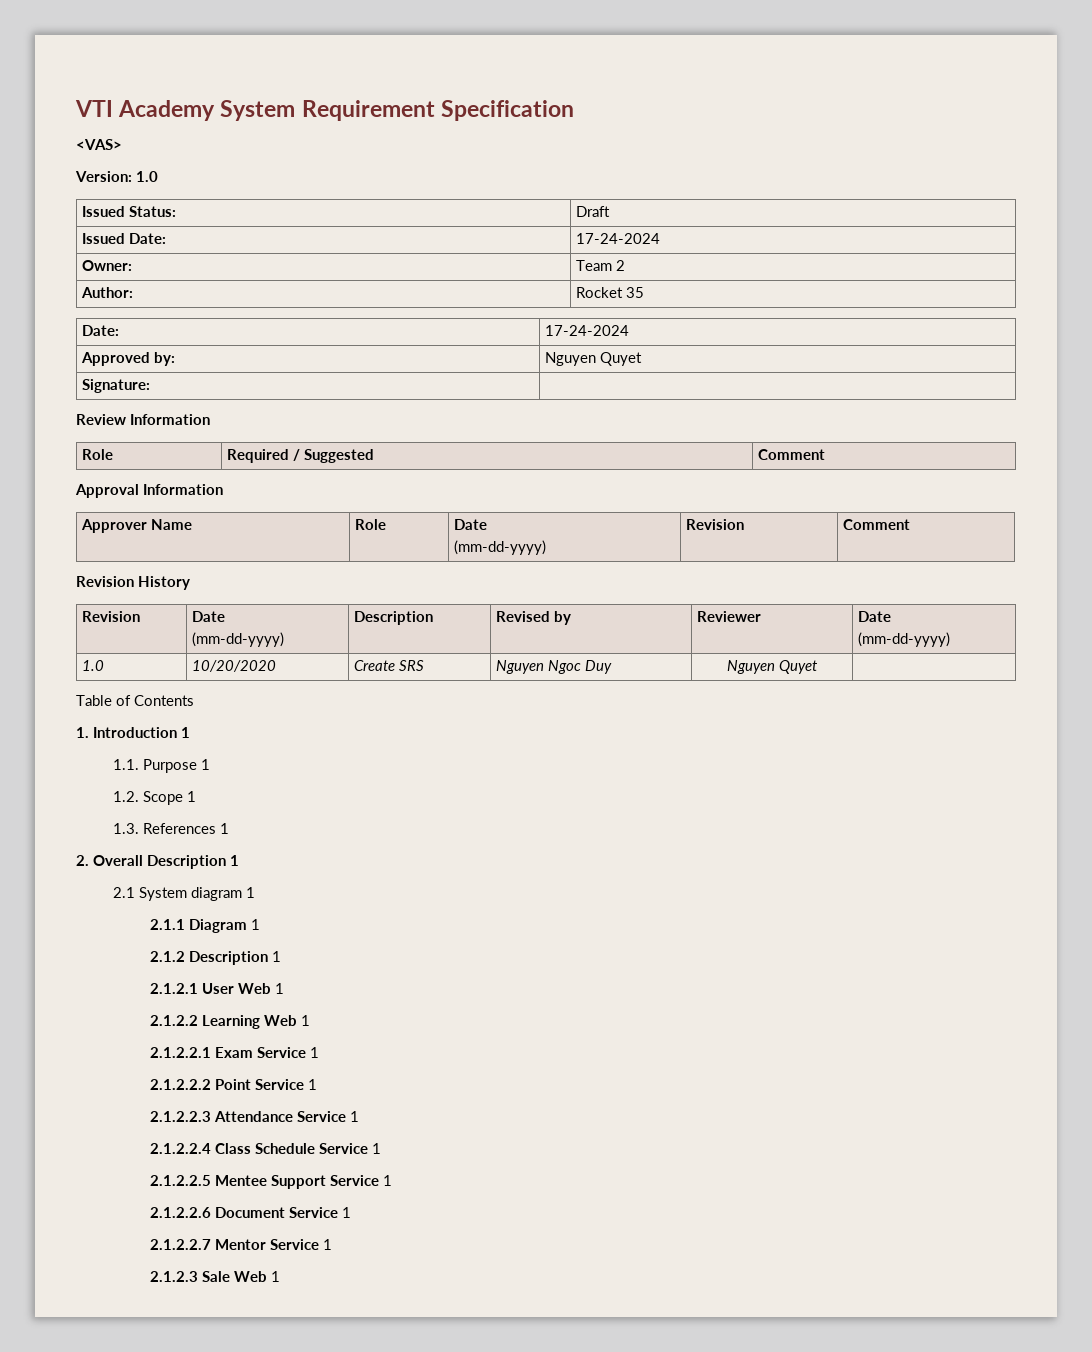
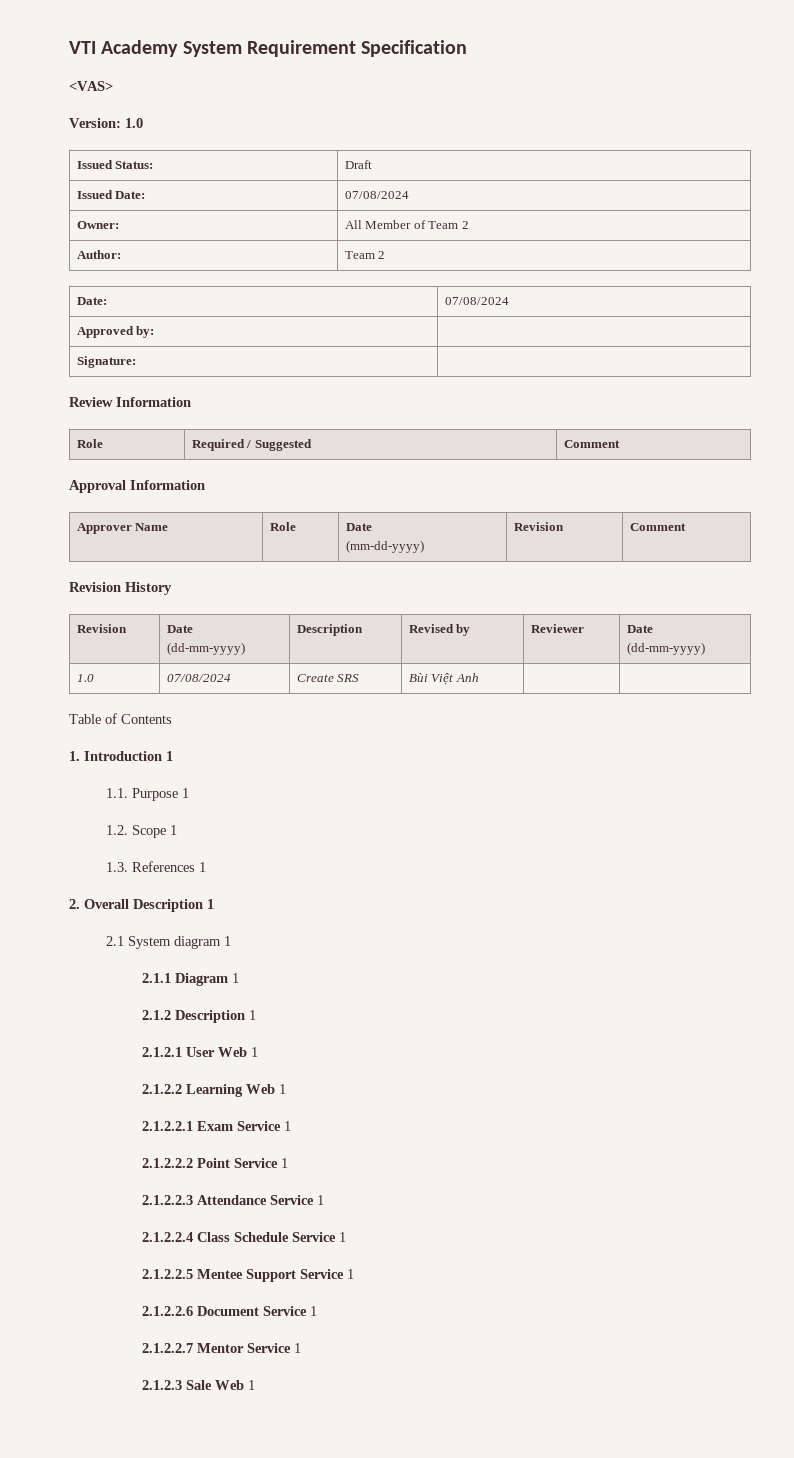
[576,233,661,244] 17-24-2024 -> [344,191,409,199] 07/08/2024
(133, 265) none -> [344,220,426,229] All Member of
[576,287,645,298] [82,325,120,336] [545,325,630,336] Rocket 35 // Date: | 17-24-2024 -> [344,251,386,259] [76,297,107,305] [444,297,509,305] Team 2 // Date: | 07/08/2024
[545,352,643,366] Nguyen Quyet -> (155, 332) none
[192,632,285,647] (mm-dd-yyyy) -> [166,642,245,655] (dd-mm-yyyy)
[858,632,951,647] (mm-dd-yyyy) -> [626,642,705,655] (dd-mm-yyyy)
[192,660,277,672] 10/20/2020 -> [166,674,231,682] 07/08/2024
[496,660,613,674] [727,660,818,674] Nguyen Ngoc Duy | Nguyen Quyet -> [408,673,479,685] Bùi Việt Anh |

